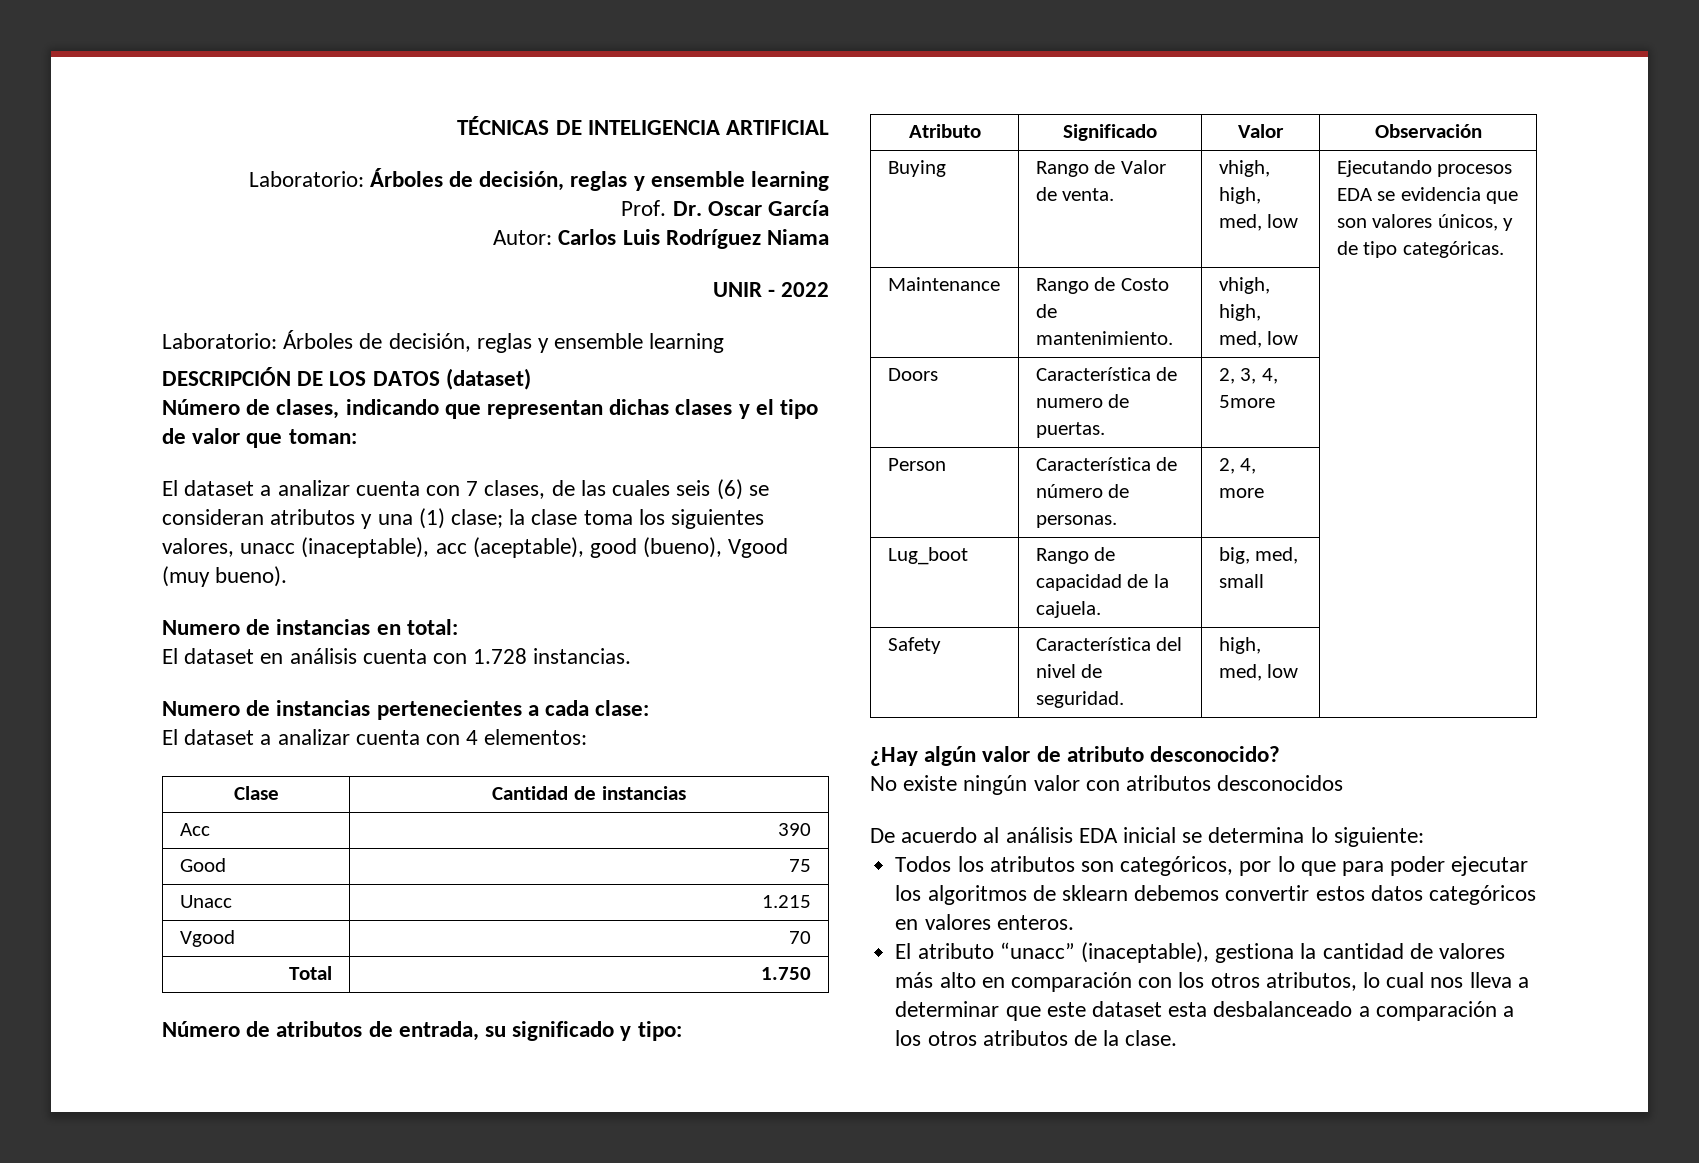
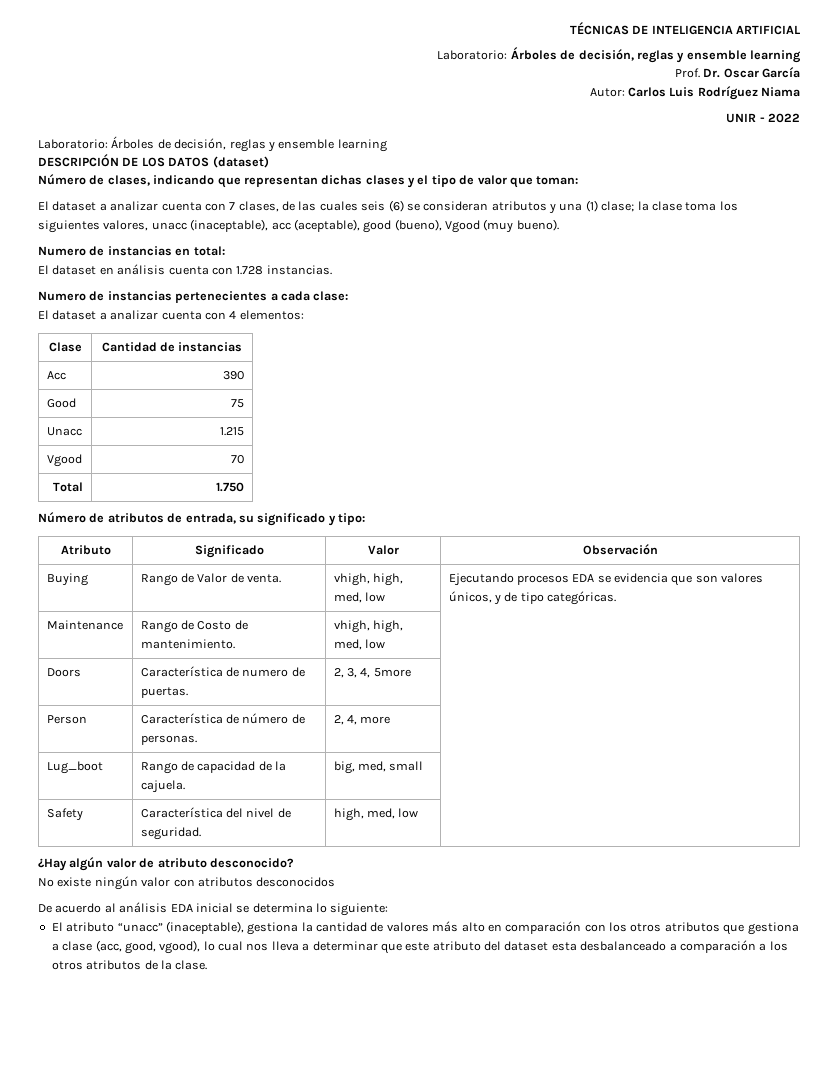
[895,856,1529,876] [895,885,1536,905] [895,914,1074,930] // Todos los atributos son categóricos, por lo que para poder ejecutar los algoritmos de sklearn debemos convertir estos datos categóricos en valores enteros. -> (389, 909) none
[1265,972,1357,991] atributos, -> [664,922,799,935] [51,940,201,954] atributos que gestiona a clase (acc, good, vgood),
(1086, 1009) none -> [432,941,501,951] atributo del

